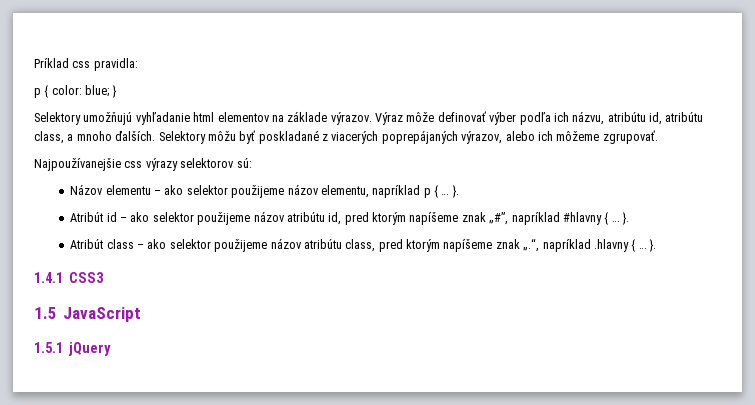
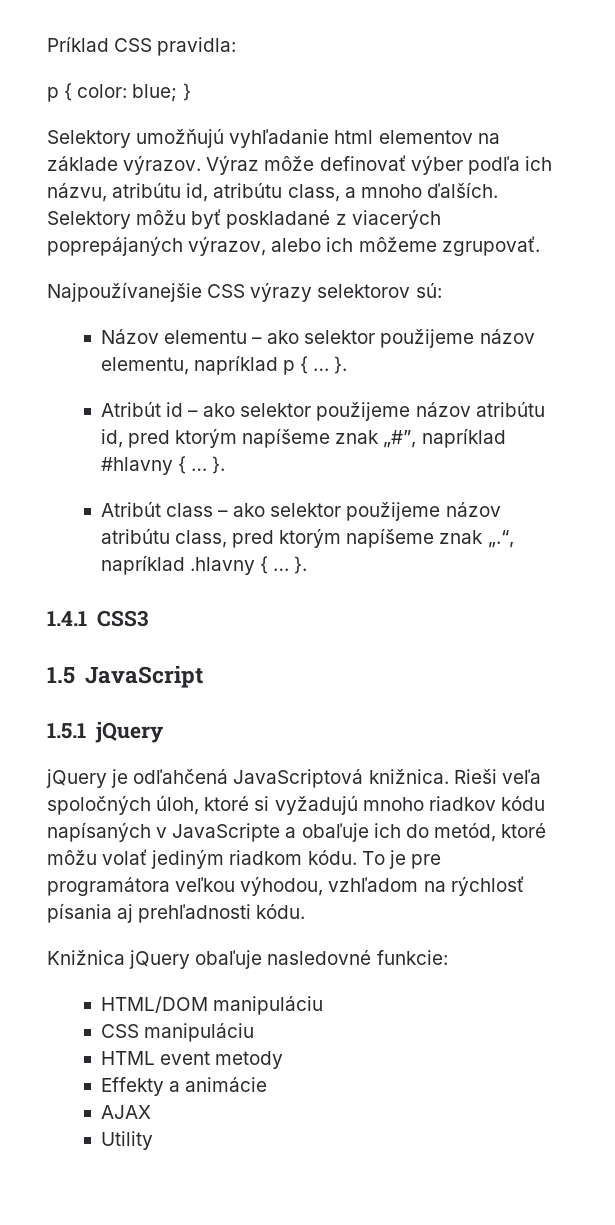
[72,61,91,68] css -> [114,38,153,52] CSS
[124,161,143,168] css -> [207,284,246,298] CSS
(112, 349) none -> [46,769,541,788] [47,795,545,815] [47,822,547,842] [47,849,441,869] [47,876,524,896] [47,903,306,923] [47,950,448,969] [100,996,323,1015] [100,1023,254,1042] [100,1051,284,1069] [100,1077,268,1096] [100,1105,151,1119] [100,1131,153,1150] // jQuery je odľahčená JavaScriptová knižnica. Rieši veľa spoločných úloh, ktoré si vyžadujú mnoho riadkov kódu napísaných v JavaScripte a obaľuje ich do metód, ktoré môžu volať jediným riadkom kódu. To je pre programátora veľkou výhodou, vzhľadom na rýchlosť písania aj prehľadnosti kódu. // Knižnica jQuery obaľuje nasledovné funkcie: // HTML/DOM manipuláciu // CSS manipuláciu // HTML event metody // Effekty a animácie // AJAX // Utility

